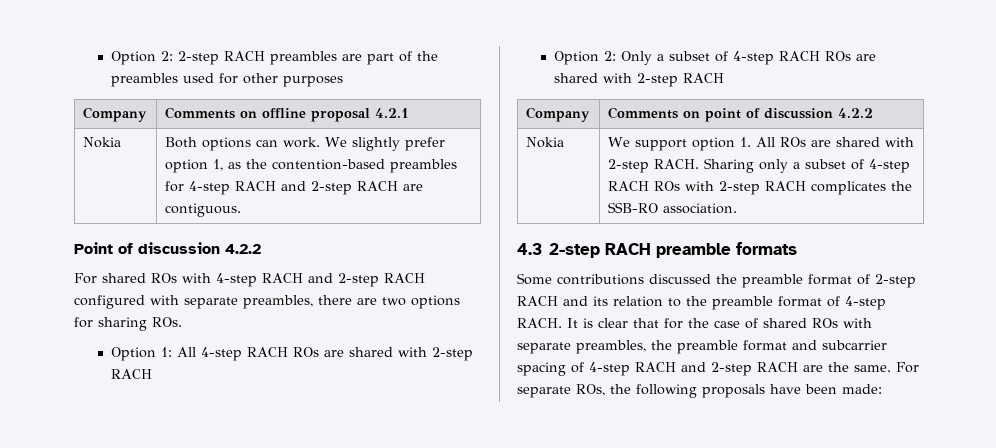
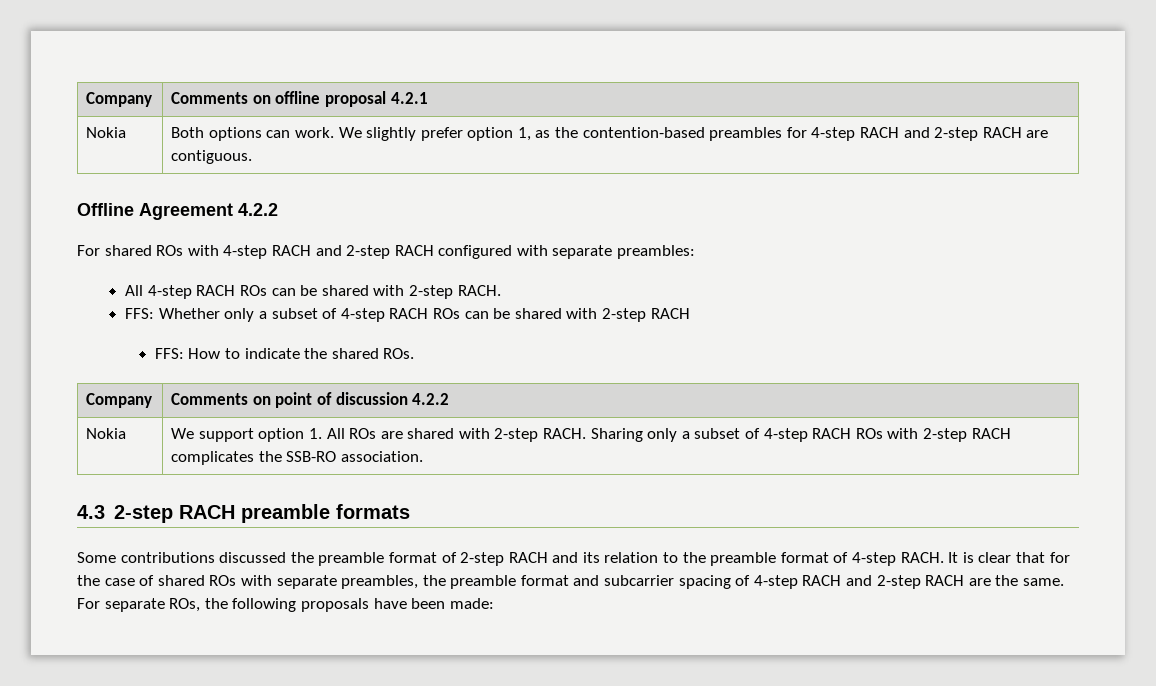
[111,51,439,65] [111,73,344,87] Option 2: 2-step RACH preambles are part of the preambles used for other purposes // -> (86, 99) none
[74,242,220,254] Point of discussion -> [77,203,233,220] Offline Agreement
[243,295,460,309] [74,317,182,331] [111,347,173,361] preambles, there are two options for sharing ROs. // Option 1: -> [617,245,696,259] preambles: //
[324,347,474,361] [111,369,153,379] [554,51,877,65] [554,73,725,87] are shared with 2-step RACH // Option 2: Only a subset of 4-step RACH ROs are shared with 2-step RACH -> [271,285,501,299] [125,308,690,322] [154,348,415,359] can be shared with 2-step RACH. // FFS: Whether only a subset of 4-step RACH ROs can be shared with 2-step RACH // FFS: How to indicate the shared ROs.

